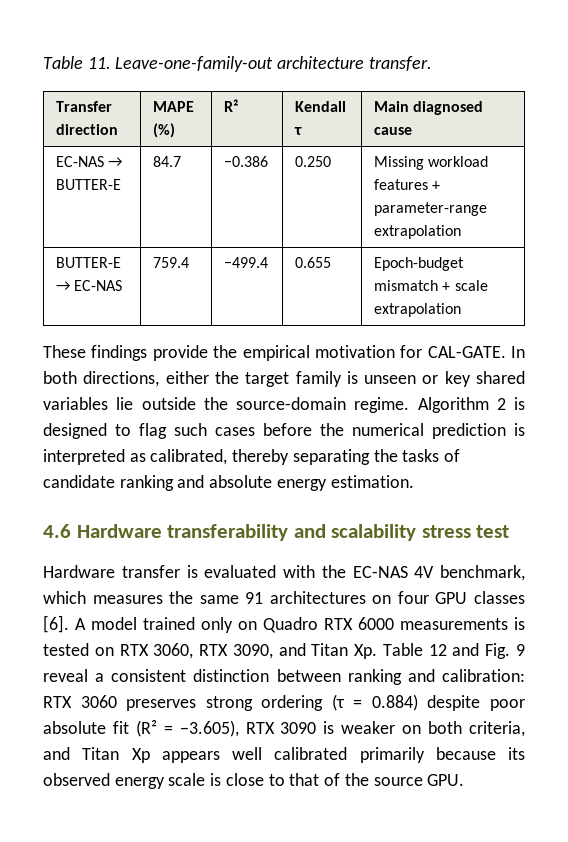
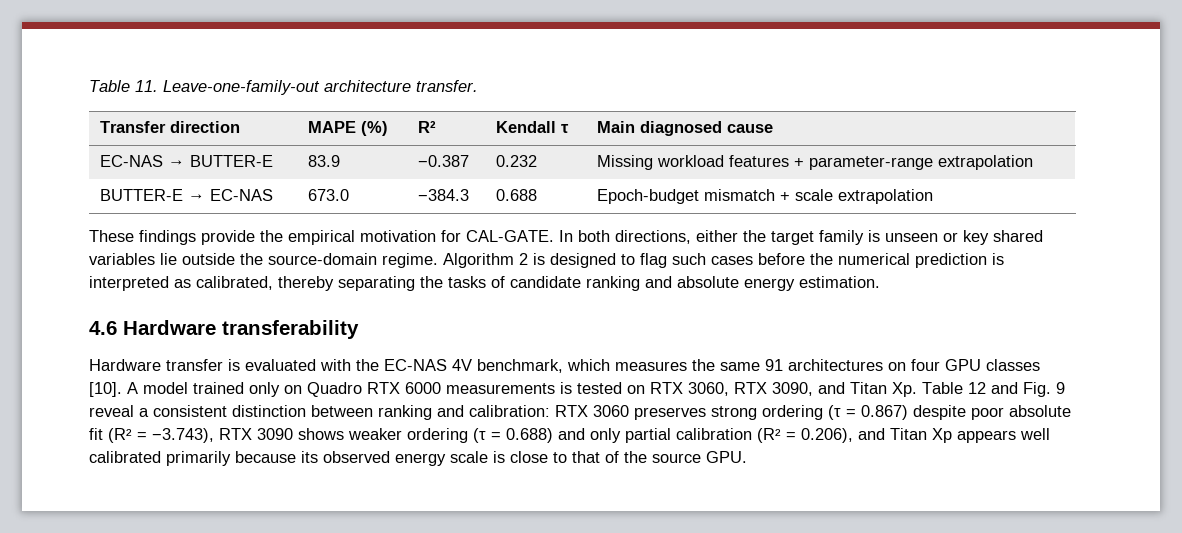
[153,156,182,167] [224,156,269,167] [295,156,332,167] 84.7 | −0.386 | 0.250 -> [307,155,340,167] [417,155,469,167] [495,155,537,167] 83.9 | −0.387 | 0.232
[153,257,190,268] [224,257,269,268] [295,257,332,268] 759.4 | −499.4 | 0.655 -> [307,189,349,201] [417,189,469,201] [495,189,537,201] 673.0 | −384.3 | 0.688
[293,524,510,541] and scalability stress test -> (359, 329) none
[43,615,69,633] [6]. -> [89,382,122,397] [10].
[371,694,418,711] 0.884) -> [861,405,908,420] 0.867)
[179,720,239,737] −3.605), -> [152,428,214,443] −3.743),
[323,721,526,737] is weaker on both criteria, -> [298,428,853,443] shows weaker ordering (τ = 0.688) and only partial calibration (R² = 0.206),

